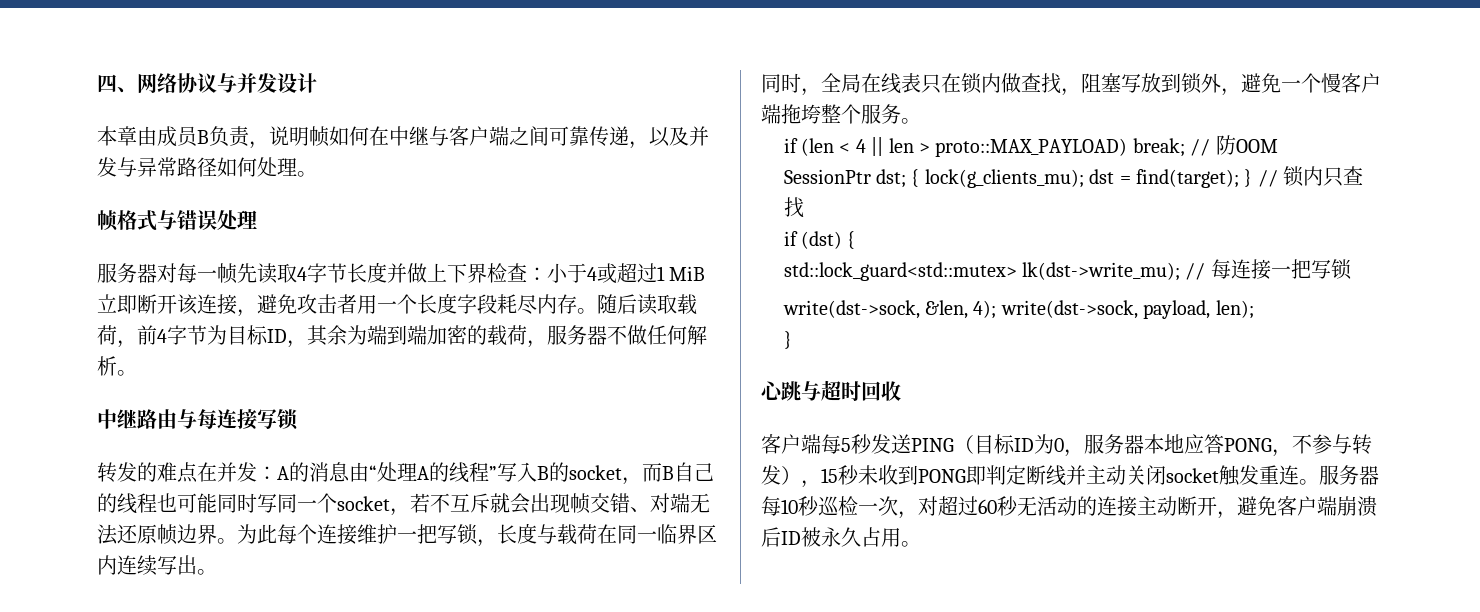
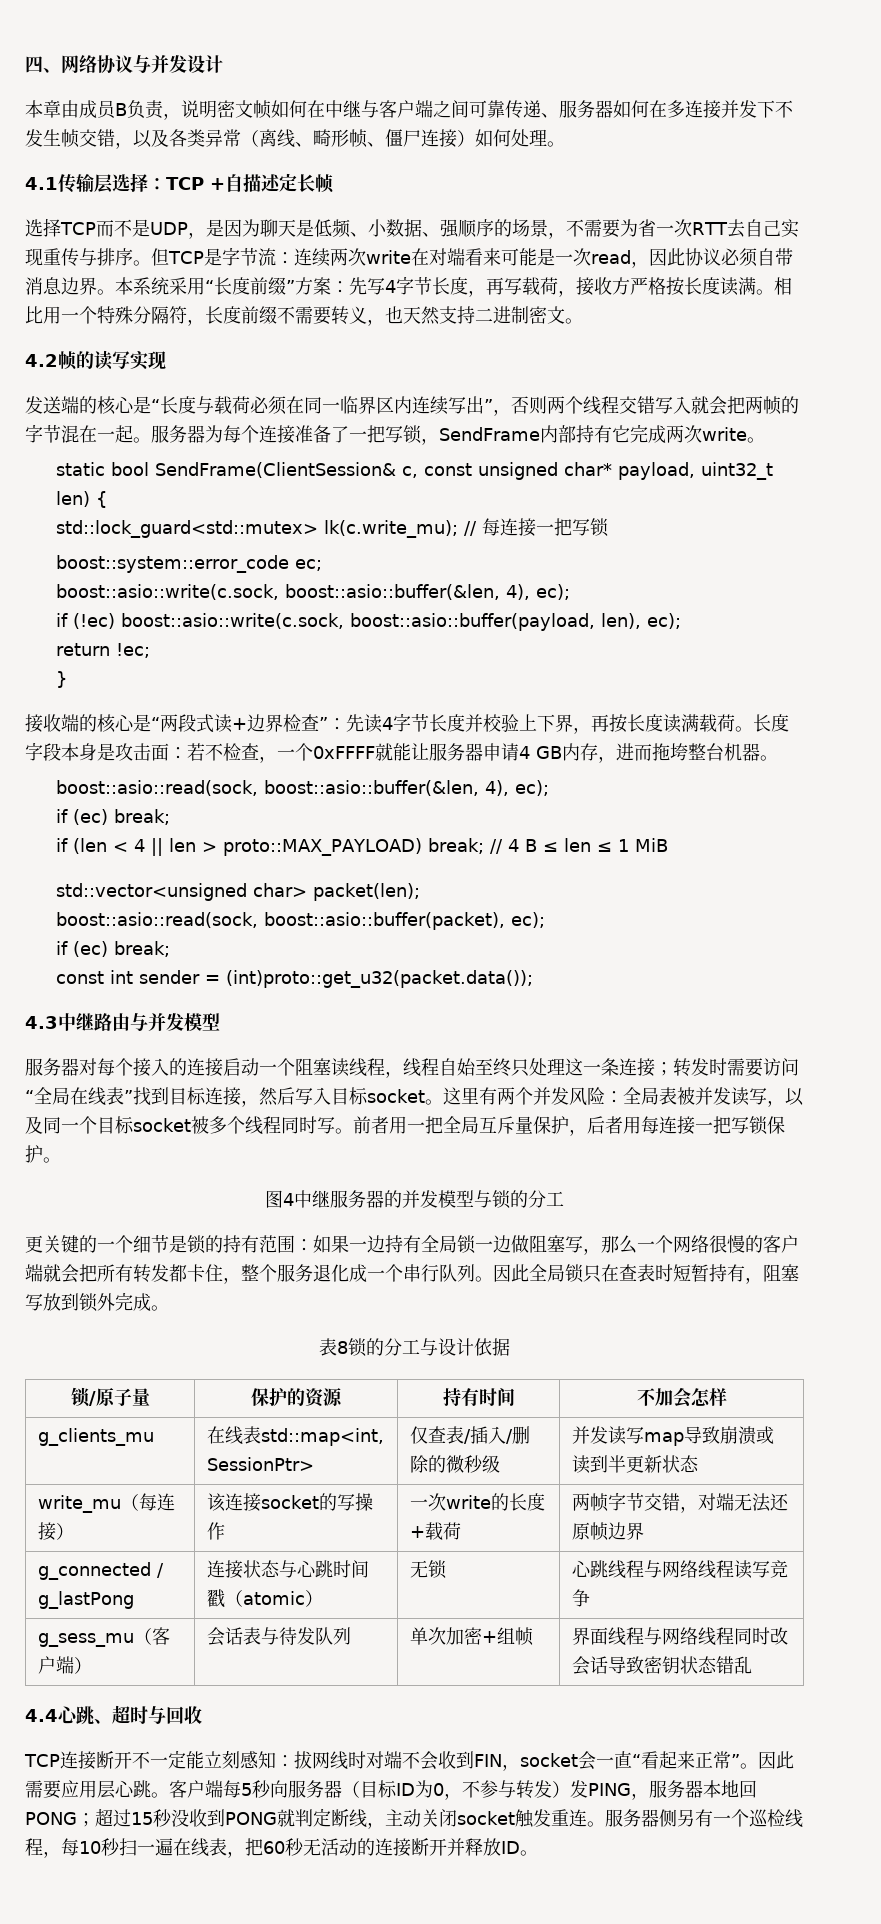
(309, 136) none -> [217,100,253,118] 密文
[629,126,709,149] [97,157,317,177] [97,210,257,231] [97,262,706,284] [97,293,697,317] [97,325,707,348] [97,356,137,376] [97,409,298,430] [97,462,714,485] [97,493,710,516] [97,524,497,547] ，以及并发与异常路径如何处理。 // 帧格式与错误处理 // 服务器对每一帧先读取4字节长度并做上下界检查：小于4或超过1 MiB立即断开该连接，避免攻击者用一个长度字段耗尽内存。随后读取载荷，前4字节为目标ID，其余为端到端加密的载荷，服务器不做任何解析。 // 中继路由与每连接写锁 // 转发的难点在并发：A的消息由“处理A的线程”写入B的socket，而B自己的线程也可能同时写同一个socket，若不互斥就会出现帧交错、对端无法还原帧边界。为此每个连接维护一把写锁， -> [541,100,793,119] [25,129,565,149] [25,173,334,193] [25,218,799,239] [25,247,793,268] [25,276,792,297] [25,306,583,326] [25,350,166,370] [25,396,160,415] 、服务器如何在多连接并发下不发生帧交错，以及各类异常（离线、畸形帧、僵尸连接）如何处理。 // 4.1传输层选择：TCP +自描述定长帧 // 选择TCP而不是UDP，是因为聊天是低频、小数据、强顺序的场景，不需要为省一次RTT去自己实现重传与排序。但TCP是字节流：连续两次write在对端看来可能是一次read，因此协议必须自带消息边界。本系统采用“长度前缀”方案：先写4字节长度，再写载荷，接收方严格按长度读满。相比用一个特殊分隔符，长度前缀不需要转义，也天然支持二进制密文。 // 4.2帧的读写实现 // 发送端的核心是“
(597, 534) none -> [250,396,287,415] 必须
[197,569,217,575] [761,73,1381,96] [761,104,921,124] 。 // 同时，全局在线表只在锁内做查找，阻塞写放到锁外，避免一个慢客户端拖垮整个服务。 -> [484,396,799,416] [25,424,765,445] [56,462,774,480] [56,491,108,508] [56,518,610,538] [56,555,323,573] [56,584,571,600] [56,613,682,631] [56,643,151,658] [56,671,68,688] [25,713,789,734] [25,742,778,763] [56,780,550,796] [56,809,171,825] ”，否则两个线程交错写入就会把两帧的字节混在一起。服务器为每个连接准备了一把写锁，SendFrame内部持有它完成两次write。 // static bool SendFrame(ClientSession& c, const unsigned char* payload, uint32_t len) { // std::lock_guard<std::mutex> lk(c.write_mu); // 每连接一把写锁 // boost::system::error_code ec; // boost::asio::write(c.sock, boost::asio::buffer(&len, 4), ec); // if (!ec) boost::asio::write(c.sock, boost::asio::buffer(payload, len), ec); // return !ec; // } // 接收端的核心是“两段式读+边界检查”：先读4字节长度并校验上下界，再按长度读满载荷。长度字段本身是攻击面：若不检查，一个0xFFFF就能让服务器申请4 GB内存，进而拖垮整台机器。 // boost::asio::read(sock, boost::asio::buffer(&len, 4), ec); // if (ec) break;
[1215,135,1278,155] [783,166,1364,188] [783,197,804,218] [783,231,856,249] [783,259,1352,281] [782,300,1254,319] [783,331,792,349] [761,380,901,401] 防OOM // SessionPtr dst; { lock(g_clients_mu); dst = find(target); } // 锁内只查找 // if (dst) { // std::lock_guard<std::mutex> lk(dst->write_mu); // 每连接一把写锁 // write(dst->sock, &len, 4); write(dst->sock, payload, len); // } // 心跳与超时回收 // -> [508,838,669,852] [56,883,421,901] [56,912,546,930] [56,941,171,957] [56,970,534,988] [25,1013,220,1031] [25,1058,799,1078] [25,1087,804,1107] [25,1116,785,1136] [25,1145,61,1163] [265,1190,564,1209] [25,1235,799,1255] [25,1264,799,1284] [25,1292,169,1312] [319,1338,510,1357] [70,1387,150,1407] [251,1387,343,1407] [442,1388,515,1406] [636,1387,727,1408] [38,1428,155,1446] [207,1426,385,1446] [207,1457,315,1471] [410,1426,531,1444] [410,1455,501,1473] [572,1426,775,1446] [572,1455,700,1474] [38,1493,176,1513] [38,1522,75,1541] [207,1493,374,1512] [207,1522,226,1540] [410,1493,546,1511] [410,1522,462,1540] [572,1492,790,1513] [572,1522,645,1541] [38,1562,165,1580] [38,1591,135,1609] [207,1560,370,1579] [207,1589,324,1608] [410,1560,448,1579] [572,1560,789,1579] [572,1589,591,1607] [38,1627,171,1647] [38,1656,93,1674] [207,1627,352,1646] [410,1627,535,1646] [572,1627,789,1646] [572,1656,753,1675] [25,1705,202,1725] [24,1750,794,1771] [25,1780,169,1799] 4 B ≤ len ≤ 1 MiB // std::vector<unsigned char> packet(len); // boost::asio::read(sock, boost::asio::buffer(packet), ec); // if (ec) break; // const int sender = (int)proto::get_u32(packet.data()); // 4.3中继路由与并发模型 // 服务器对每个接入的连接启动一个阻塞读线程，线程自始至终只处理这一条连接；转发时需要访问“全局在线表”找到目标连接，然后写入目标socket。这里有两个并发风险：全局表被并发读写，以及同一个目标socket被多个线程同时写。前者用一把全局互斥量保护，后者用每连接一把写锁保护。 // 图4中继服务器的并发模型与锁的分工 // 更关键的一个细节是锁的持有范围：如果一边持有全局锁一边做阻塞写，那么一个网络很慢的客户端就会把所有转发都卡住，整个服务退化成一个串行队列。因此全局锁只在查表时短暂持有，阻塞写放到锁外完成。 // 表8锁的分工与设计依据 // 锁/原子量 | 保护的资源 | 持有时间 | 不加会怎样 // g_clients_mu | 在线表std::map<int, SessionPtr> | 仅查表/插入/删除的微秒级 | 并发读写map导致崩溃或读到半更新状态 // write_mu（每连接） | 该连接socket的写操作 | 一次write的长度+载荷 | 两帧字节交错，对端无法还原帧边界 // g_connected / g_lastPong | 连接状态与心跳时间戳（atomic） | 无锁 | 心跳线程与网络线程读写竞争 // g_sess_mu（客户端） | 会话表与待发队列 | 单次加密+组帧 | 界面线程与网络线程同时改会话导致密钥状态错乱 // 4.4心跳、超时与回收 // TCP连接断开不一定能立刻感知：拔网线时对端不会收到FIN，socket会一直“看起来正常”。因此需要应用层心跳。
[871,434,954,454] 发送PING -> [270,1780,342,1798] 向服务器
[1084,434,1372,457] [761,465,878,488] 服务器本地应答PONG，不参与转发），15秒未 -> [462,1780,757,1800] [25,1808,189,1827] 不参与转发）发PING，服务器本地回PONG；超过15秒没
[966,466,986,485] 即 -> [277,1809,295,1827] 就
[1066,465,1086,485] 并 -> [367,1822,385,1829] ，
[761,496,978,519] 每10秒巡检一次，对超过 -> [659,1809,803,1828] [25,1838,263,1858] 侧另有一个巡检线程，每10秒扫一遍在线表，把
[1137,496,1377,519] [761,527,901,547] 主动断开，避免客户端崩溃后ID被永久占用 -> [411,1838,520,1856] 断开并释放ID

